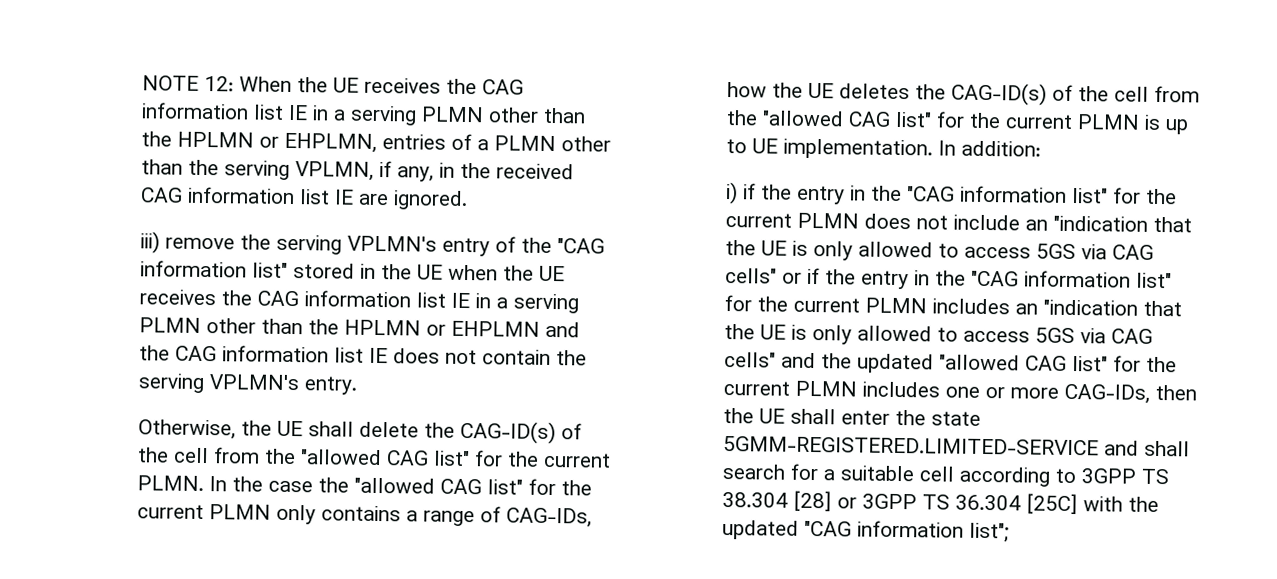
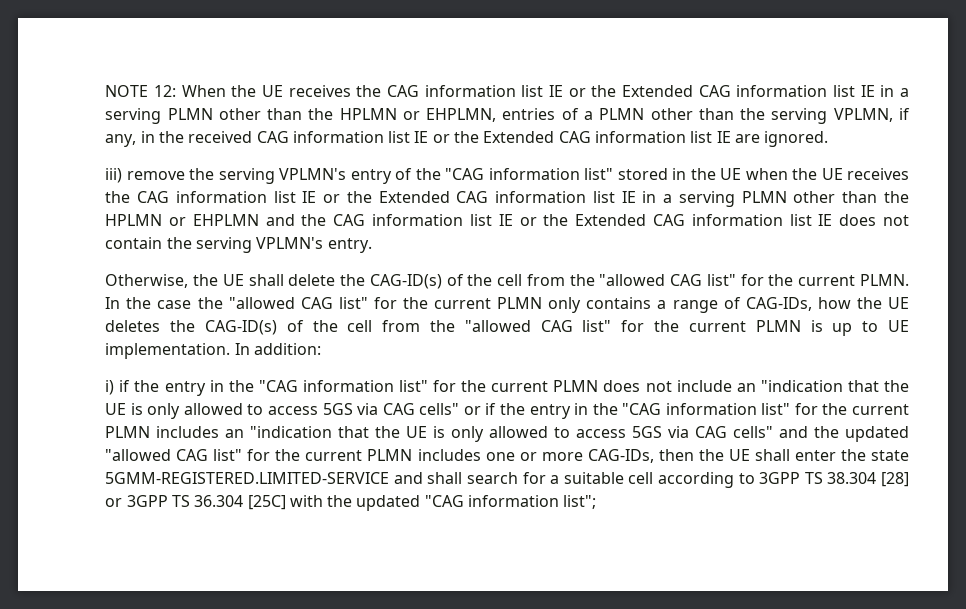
(309, 112) none -> [568,85,875,97] or the Extended CAG information list IE
(355, 197) none -> [432,131,731,143] or the Extended CAG information list IE
(471, 300) none -> [323,191,636,203] or the Extended CAG information list IE
(389, 355) none -> [519,214,833,226] or the Extended CAG information list IE

